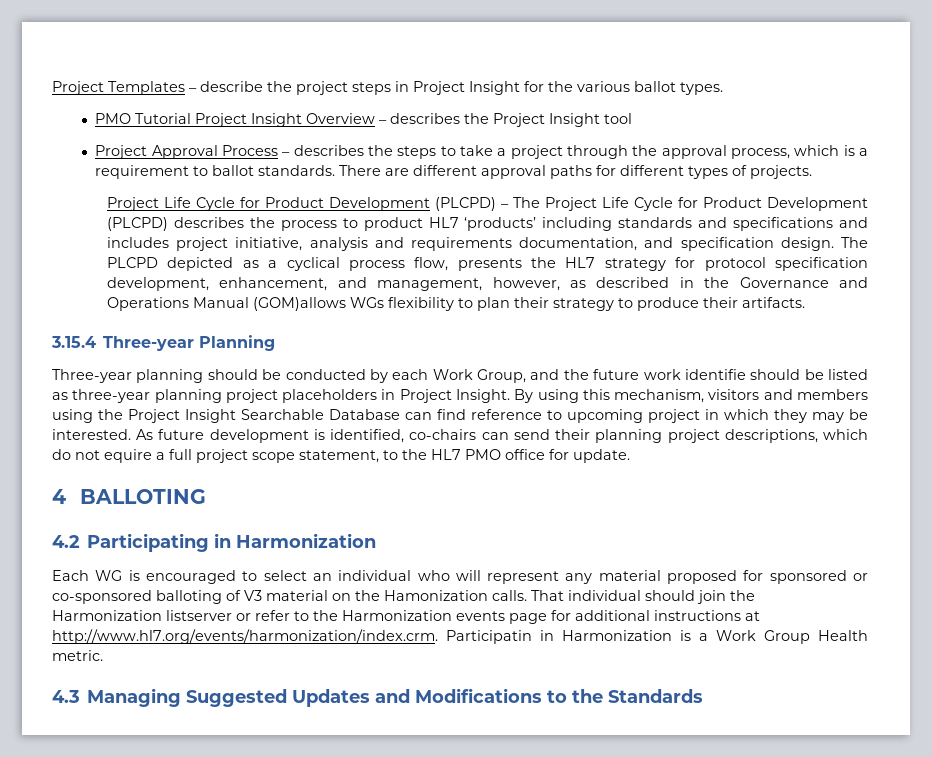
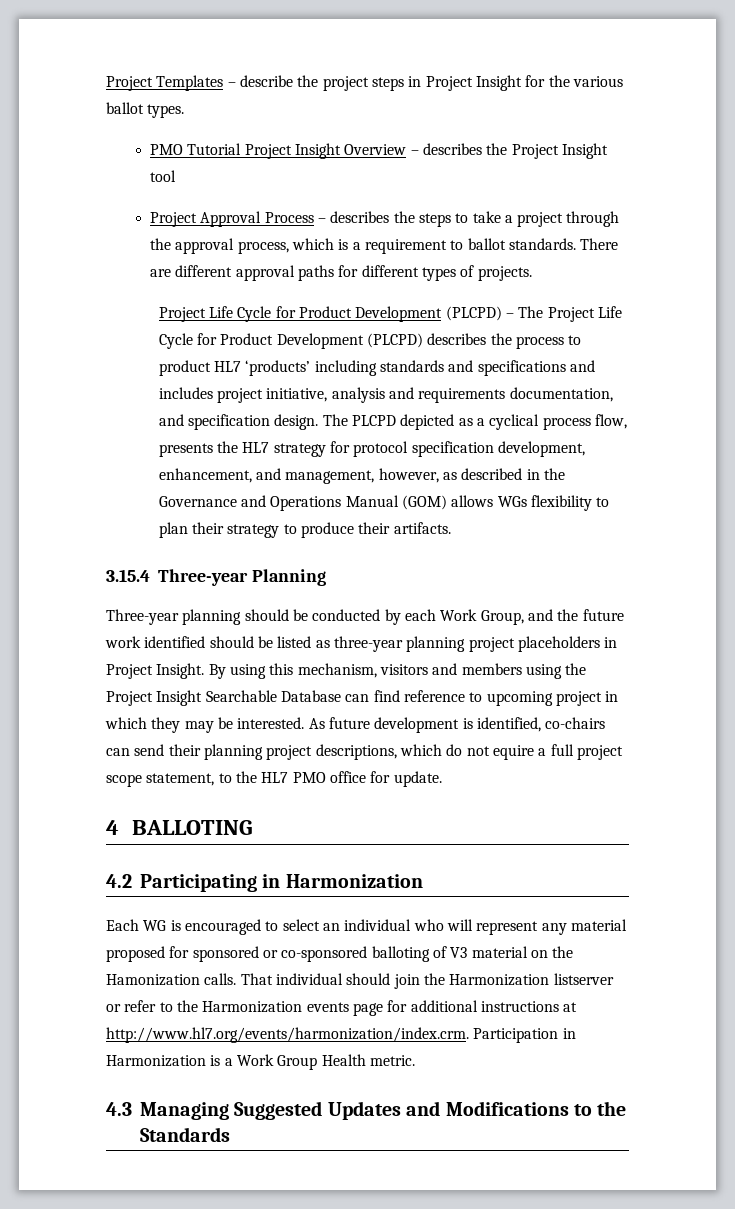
[253,297,347,311] (GOM)allows -> [402,495,494,510] (GOM) allows
[684,369,746,380] identifie -> [144,636,206,648] identified
[446,630,532,644] Participatin -> [473,1028,559,1043] Participation

